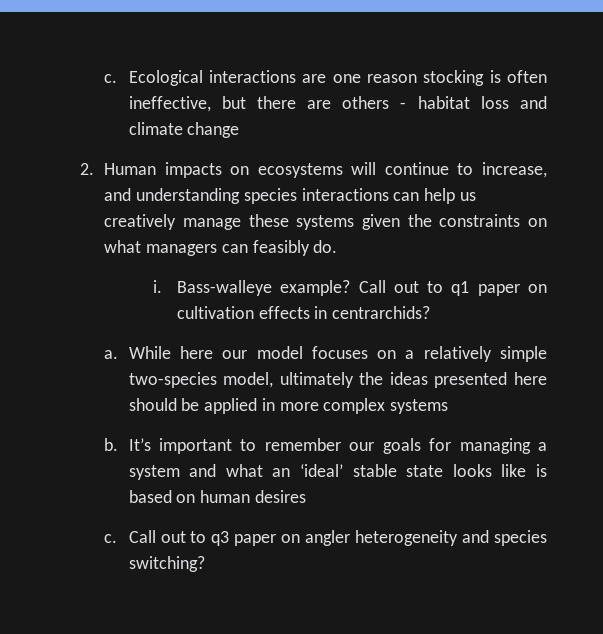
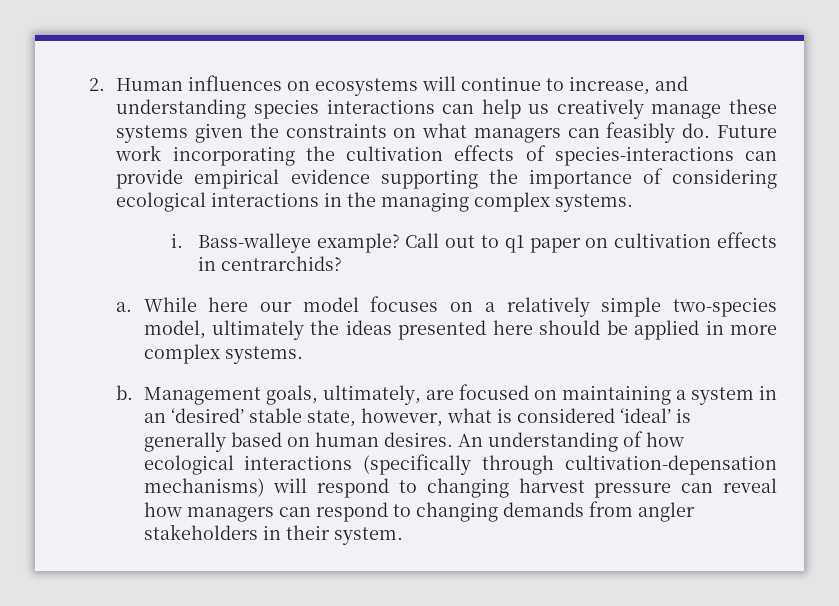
[104,70,548,86] [128,96,547,112] [128,122,240,138] c. Ecological interactions are one reason stocking is often ineffective, but there are others - habitat loss and climate change // -> (89, 84) none
[164,162,222,178] impacts -> [188,75,283,91] influences
(338, 246) none -> [717,125,778,138] [115,145,777,166] [116,168,777,189] [116,192,634,212] Future work incorporating the cultivation effects of species-interactions can provide empirical evidence supporting the importance of considering ecological interactions in the managing complex systems.
[389,399,448,414] systems -> [224,346,303,364] systems.
[128,438,547,454] [128,464,547,480] [128,490,306,503] [104,530,547,546] [128,556,205,572] It’s important to remember our goals for managing a system and what an ‘ideal’ stable state looks like is based on human desires // c. Call out to q3 paper on angler heterogeneity and species switching? -> [143,384,777,405] [143,408,691,427] [143,431,684,452] [143,454,777,475] [143,478,777,498] [143,501,695,522] [143,524,403,545] Management goals, ultimately, are focused on maintaining a system in an ‘desired’ stable state, however, what is considered ‘ideal’ is generally based on human desires. An understanding of how ecological interactions (specifically through cultivation-depensation mechanisms) will respond to changing harvest pressure can reveal how managers can respond to changing demands from angler stakeholders in their system.

